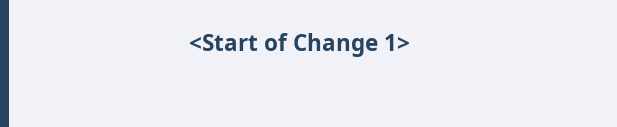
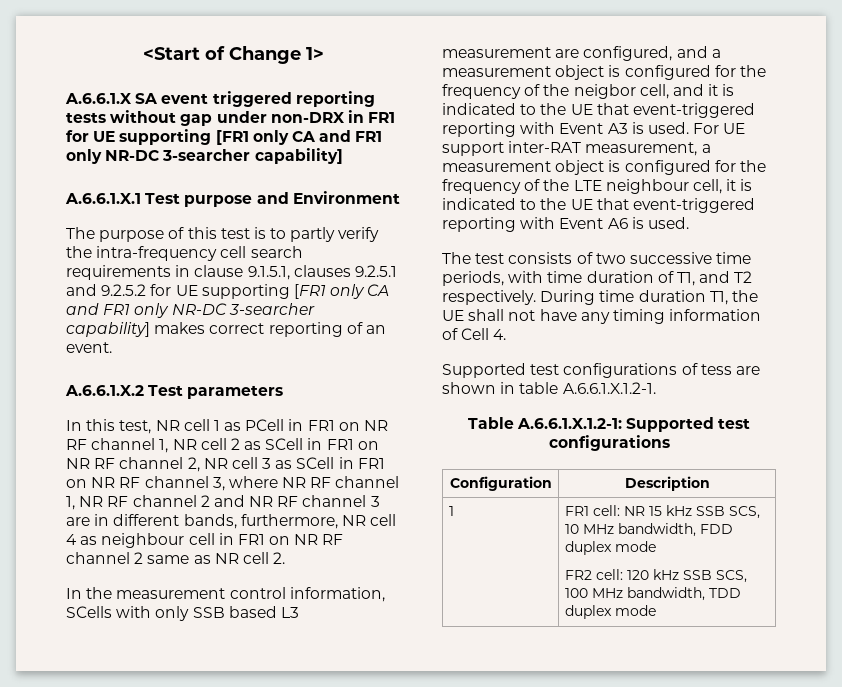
(411, 42) none -> [65,91,375,107] [66,110,396,126] [66,129,383,145] [66,148,343,164] [65,191,400,207] [66,227,380,242] [66,246,303,261] [66,265,397,280] [66,284,390,299] [66,303,315,318] [66,322,386,337] [66,342,112,353] [65,385,284,399] [66,419,389,434] [66,438,379,453] [66,457,385,472] [66,476,400,491] [66,495,380,510] [66,514,397,529] [66,533,344,548] [66,552,286,564] [66,587,385,602] [66,606,299,621] [442,46,721,61] [442,65,766,80] [442,84,735,99] [442,103,755,118] [442,122,746,137] [442,141,711,156] [442,160,766,175] [442,179,753,194] [442,198,755,213] [442,217,689,232] [442,252,752,264] [442,271,753,286] [442,290,758,305] [442,309,762,324] [442,328,507,340] [442,363,760,378] [442,382,656,394] [467,417,751,432] [548,435,670,451] [449,476,552,491] [624,476,710,491] [448,506,454,516] [564,505,760,519] [564,523,733,537] [564,541,656,555] [564,569,747,583] [564,587,741,601] [564,605,656,619] // A.6.6.1.X SA event triggered reporting tests without gap under non-DRX in FR1 for UE supporting [FR1 only CA and FR1 only NR-DC 3-searcher capability] // A.6.6.1.X.1 Test purpose and Environment // The purpose of this test is to partly verify the intra-frequency cell search requirements in clause 9.1.5.1, clauses 9.2.5.1 and 9.2.5.2 for UE supporting [FR1 only CA and FR1 only NR-DC 3-searcher capability] makes correct reporting of an event. // A.6.6.1.X.2 Test parameters // In this test, NR cell 1 as PCell in FR1 on NR RF channel 1, NR cell 2 as SCell in FR1 on NR RF channel 2, NR cell 3 as SCell in FR1 on NR RF channel 3, where NR RF channel 1, NR RF channel 2 and NR RF channel 3 are in different bands, furthermore, NR cell 4 as neighbour cell in FR1 on NR RF channel 2 same as NR cell 2. // In the measurement control information, SCells with only SSB based L3 measurement are configured, and a measurement object is configured for the frequency of the neigbor cell, and it is indicated to the UE that event-triggered reporting with Event A3 is used. For UE support inter-RAT measurement, a measurement object is configured for the frequency of the LTE neighbour cell, it is indicated to the UE that event-triggered reporting with Event A6 is used. // The test consists of two successive time periods, with time duration of T1, and T2 respectively. During time duration T1, the UE shall not have any timing information of Cell 4. // Supported test configurations of tess are shown in table A.6.6.1.X.1.2-1. // Table A.6.6.1.X.1.2-1: Supported test configurations // Configuration | Description // 1 | FR1 cell: NR 15 kHz SSB SCS, 10 MHz bandwidth, FDD duplex mode // FR2 cell: 120 kHz SSB SCS, 100 MHz bandwidth, TDD duplex mode

